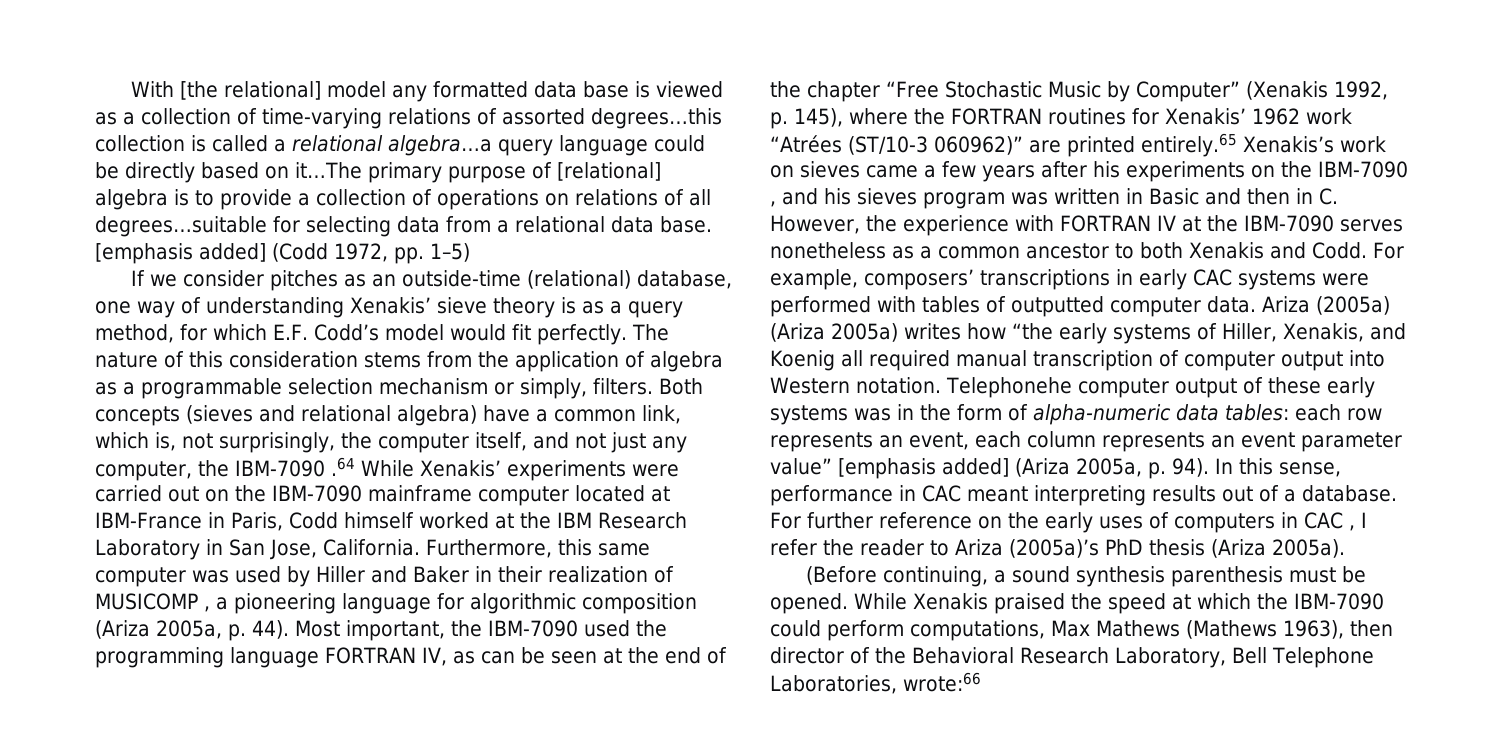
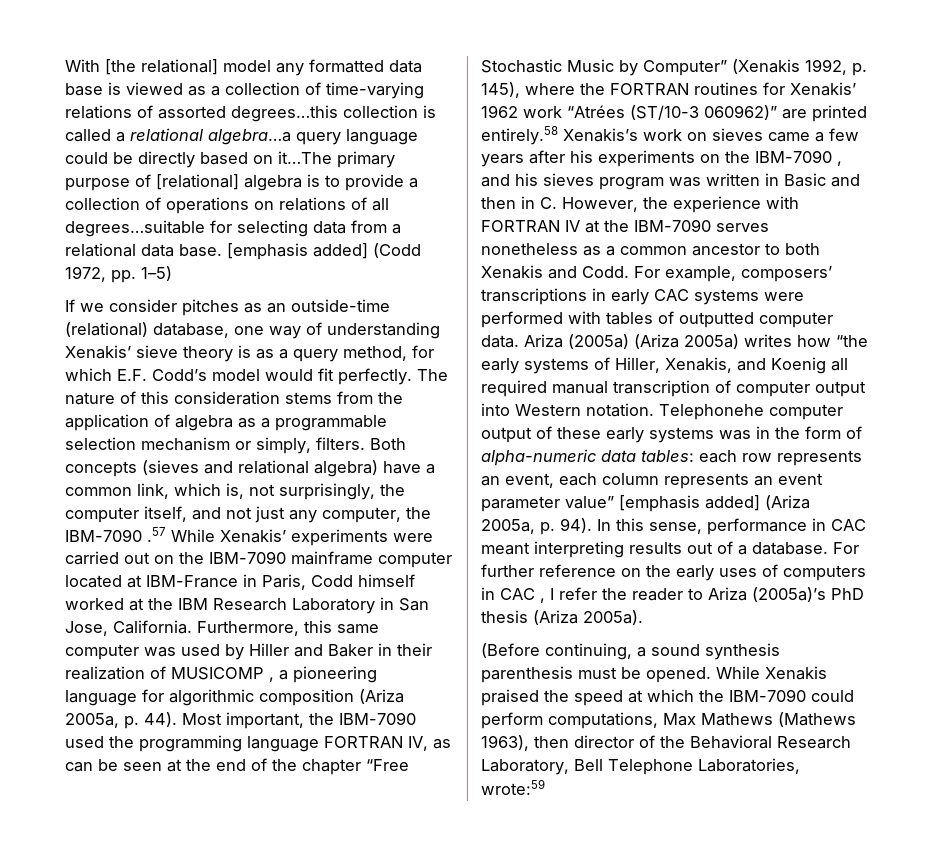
[331,457,355,476] .64 -> [147,527,166,542] .57
[1140,133,1237,157] entirely.65 -> [481,126,558,145] entirely.58
[903,672,981,692] wrote:66 -> [481,779,545,795] wrote:59

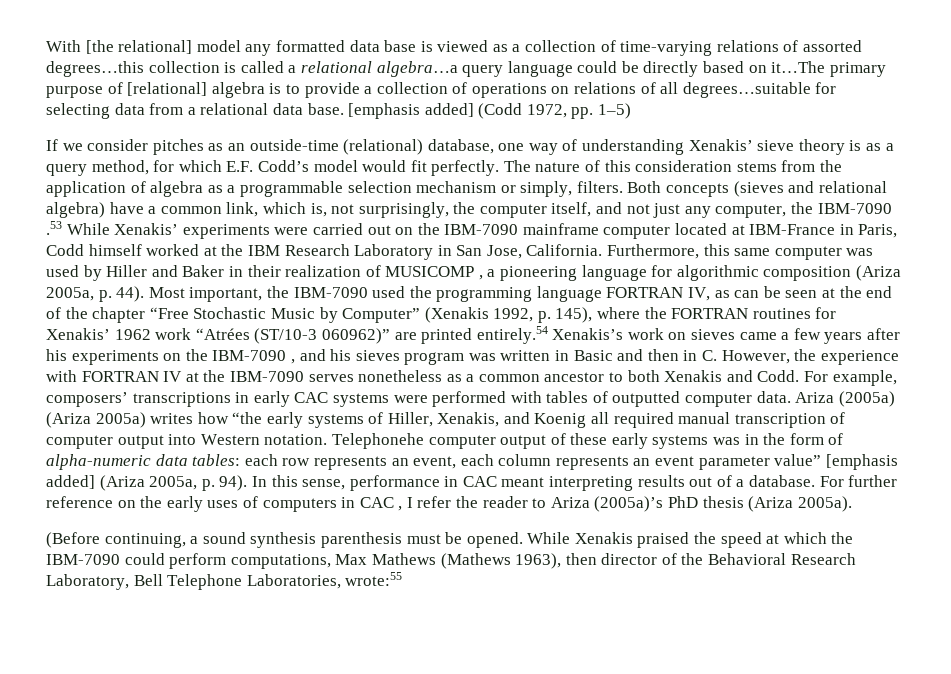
[147,527,166,542] .57 -> [46,221,62,235] .53
[481,126,558,145] entirely.58 -> [476,326,548,344] entirely.54
[481,779,545,795] wrote:59 -> [345,572,403,586] wrote:55

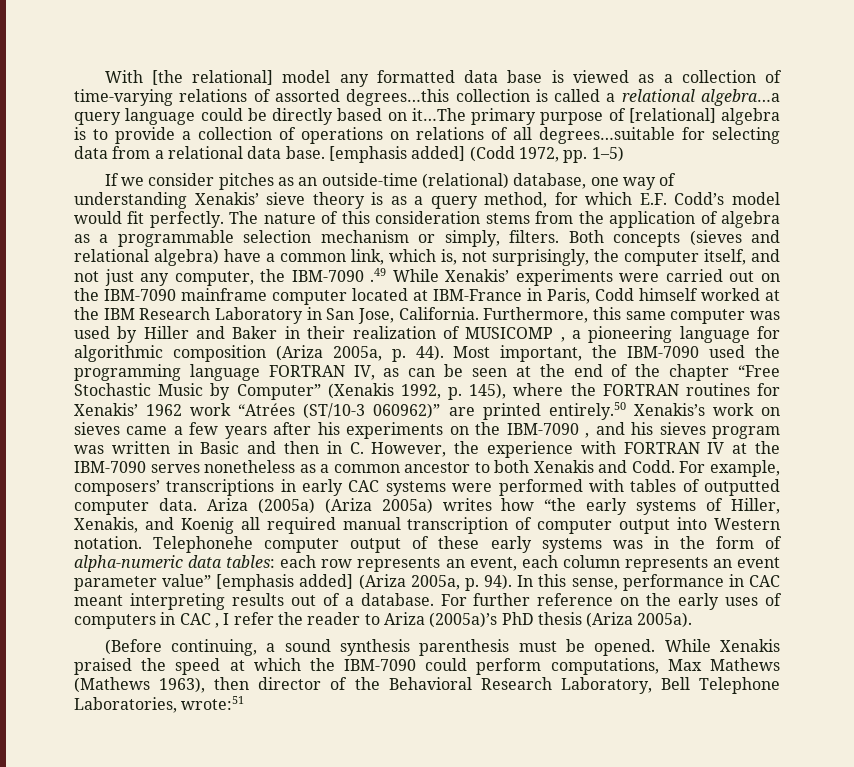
[46,221,62,235] .53 -> [370,268,387,282] .49
[476,326,548,344] entirely.54 -> [548,402,626,420] entirely.50
[345,572,403,586] wrote:55 -> [181,696,245,710] wrote:51

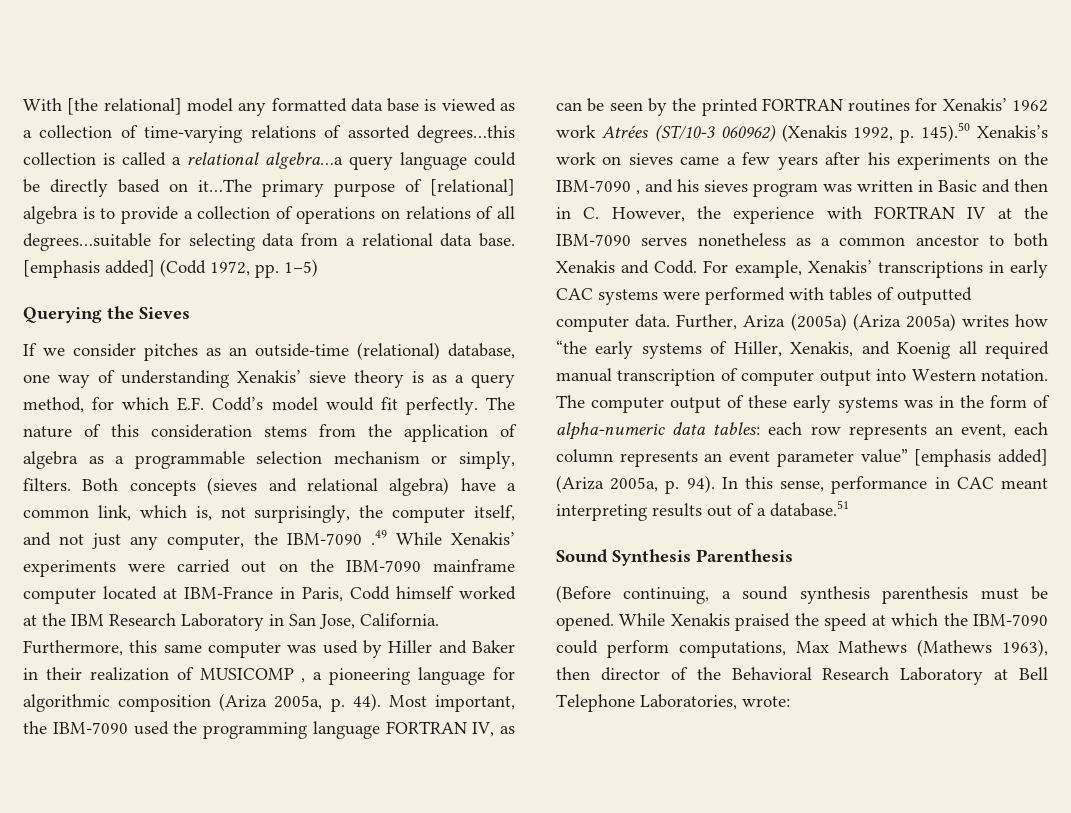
(624, 154) none -> [23,306,190,323] // Querying the Sieves
[515,364,780,381] [74,383,596,400] at the end of the chapter “Free Stochastic Music by Computer” (Xenakis 1992, p. 145), where the -> [647,98,758,116] by the printed
[238,402,626,420] “Atrées (ST/10-3 060962)” are printed entirely.50 -> [601,122,971,143] Atrées (ST/10-3 060962) (Xenakis 1992, p. 145).50
[74,480,160,496] composers’ -> [807,260,872,273] Xenakis’
(197, 504) none -> [676,314,738,330] Further,
[153,536,254,553] Telephonehe -> [556,395,585,408] The
[360,593,783,610] [74,612,693,629] database. For further reference on the early uses of computers in CAC , I refer the reader to Ariza (2005a)’s PhD thesis (Ariza 2005a). -> [770,500,849,517] [556,549,793,566] database.51 // Sound Synthesis Parenthesis
[560,677,652,694] Laboratory, -> [900,667,1009,685] Laboratory at
[181,696,245,710] wrote:51 -> [742,696,790,707] wrote:

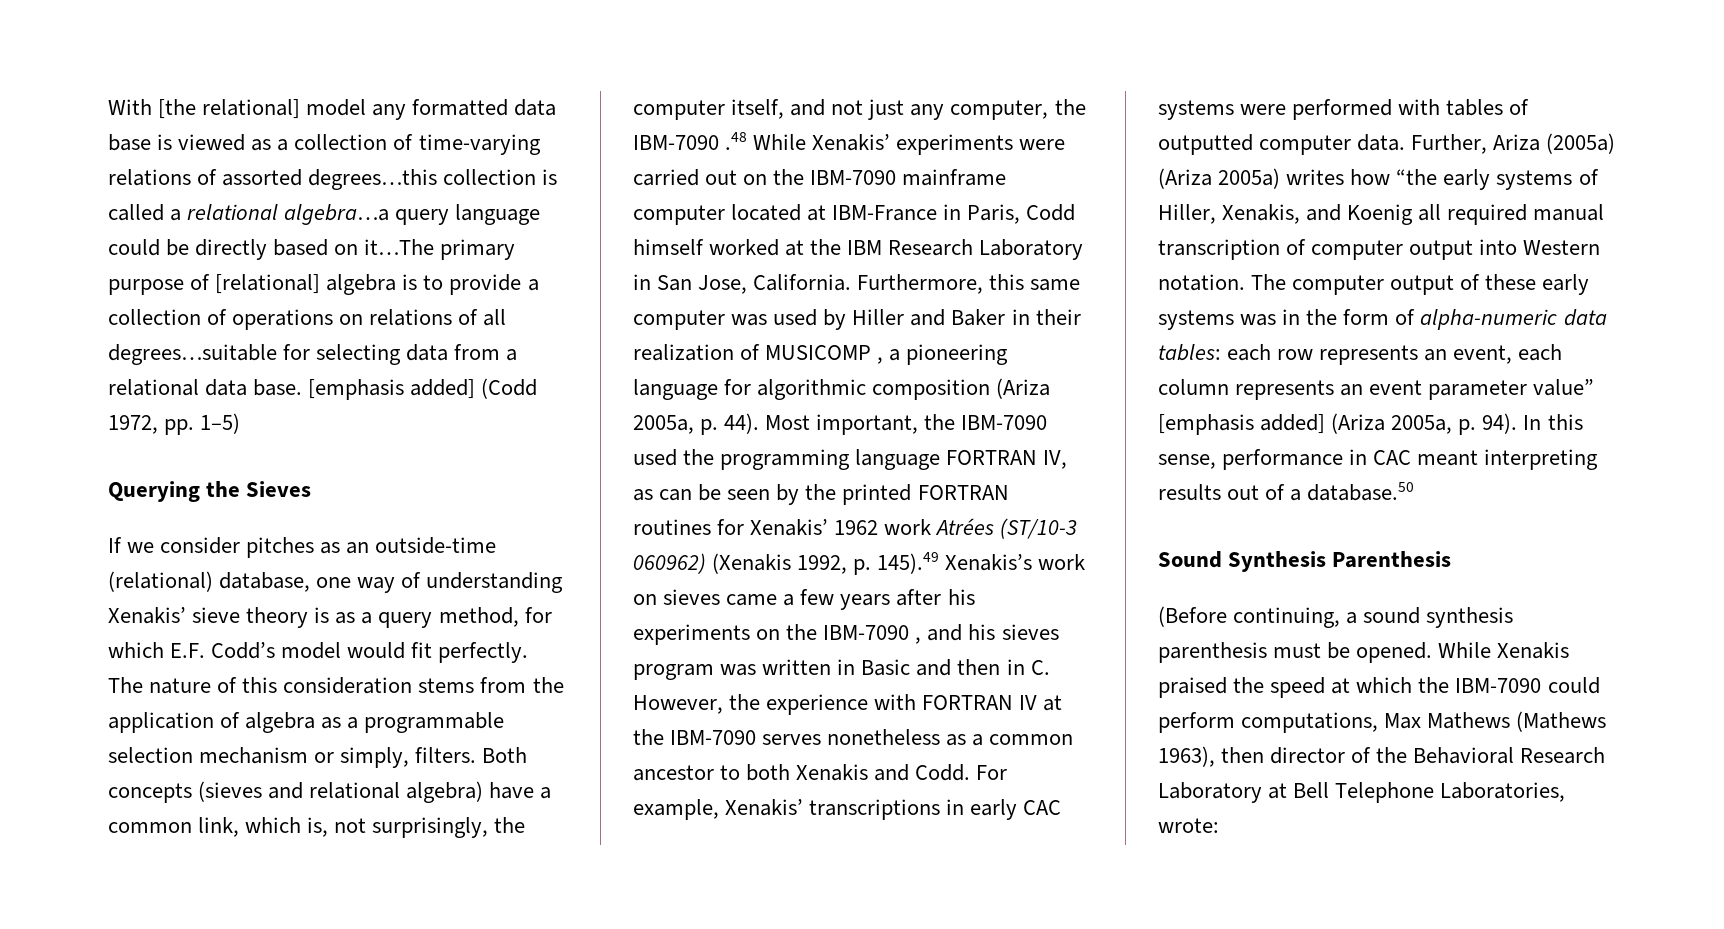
[370,530,387,545] .49 -> [725,132,748,150] .48
[921,122,971,142] 145).50 -> [877,552,940,574] 145).49
[770,500,849,517] database.51 -> [1307,482,1415,501] database.50

